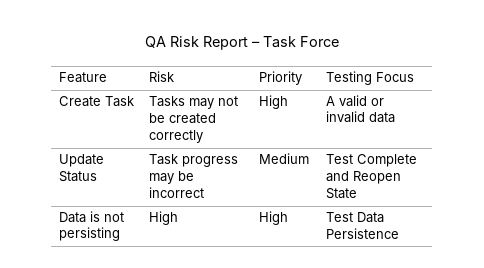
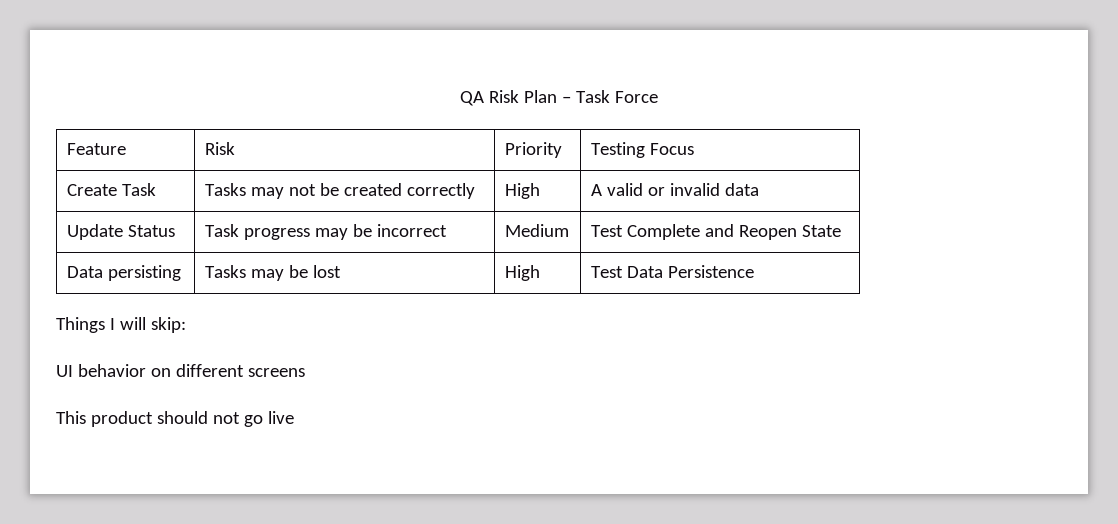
[203,36,248,50] Report -> [524,90,558,103] Plan
[89,211,124,222] is not -> (103, 272) none
[148,211,178,225] High -> [204,265,341,281] Tasks may be lost
(399, 233) none -> [56,317,186,333] [56,364,305,377] [56,411,294,427] // Things I will skip: // UI behavior on different screens // This product should not go live

